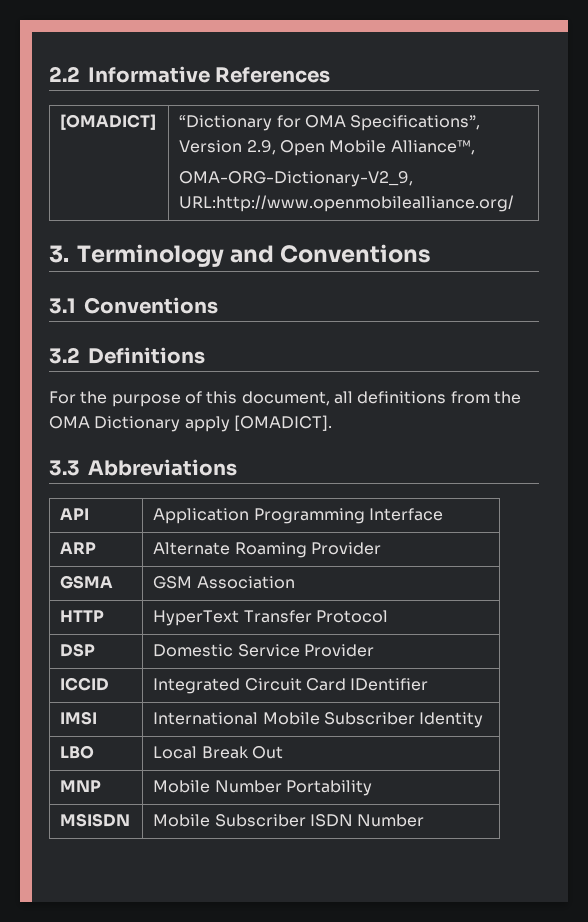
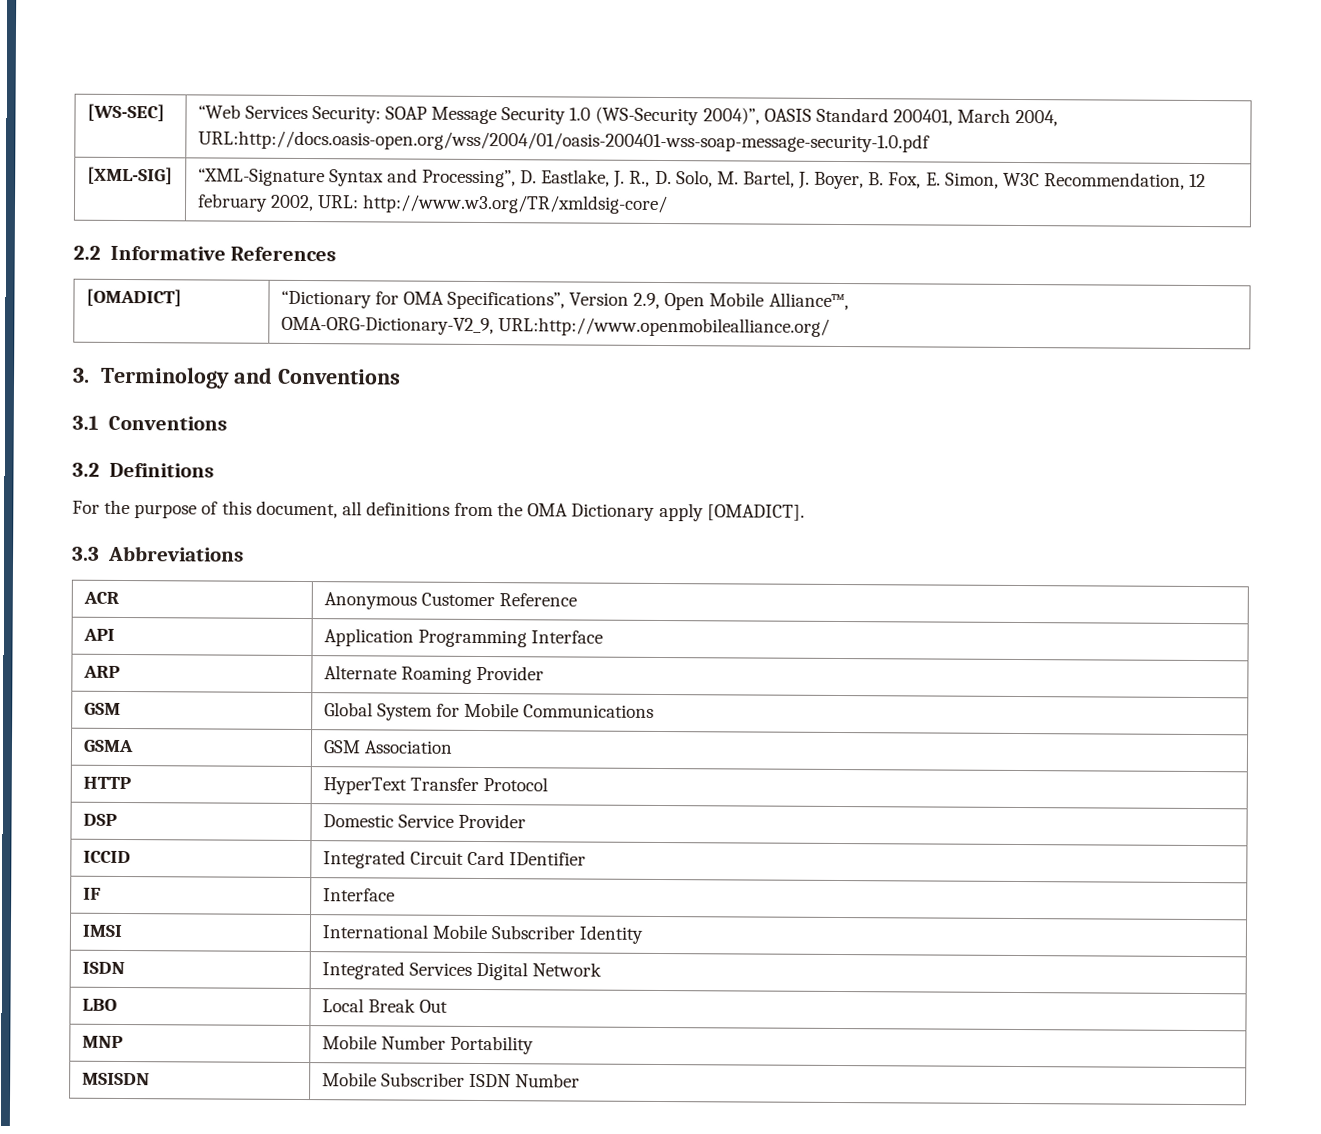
(49, 74) none -> [86,103,165,122] [197,104,1059,127] [197,130,930,153] [86,166,173,185] [197,168,1207,190] [196,193,668,215] [WS-SEC] | “Web Services Security: SOAP Message Security 1.0 (WS-Security 2004)”, OASIS Standard 200401, March 2004, URL:http://docs.oasis-open.org/wss/2004/01/oasis-200401-wss-soap-message-security-1.0.pdf // [XML-SIG] | “XML-Signature Syntax and Processing”, D. Eastlake, J. R., D. Solo, M. Bartel, J. Boyer, B. Fox, E. Simon, W3C Recommendation, 12 february 2002, URL: http://www.w3.org/TR/xmldsig-core/ //
(237, 467) none -> [82,591,119,604] [323,592,577,610] // ACR | Anonymous Customer Reference
(381, 548) none -> [83,702,121,715] [323,702,655,721] // GSM | Global System for Mobile Communications
(429, 684) none -> [82,887,101,900] [322,888,395,902] // IF | Interface
(484, 720) none -> [81,961,125,975] [321,961,602,981] // ISDN | Integrated Services Digital Network

